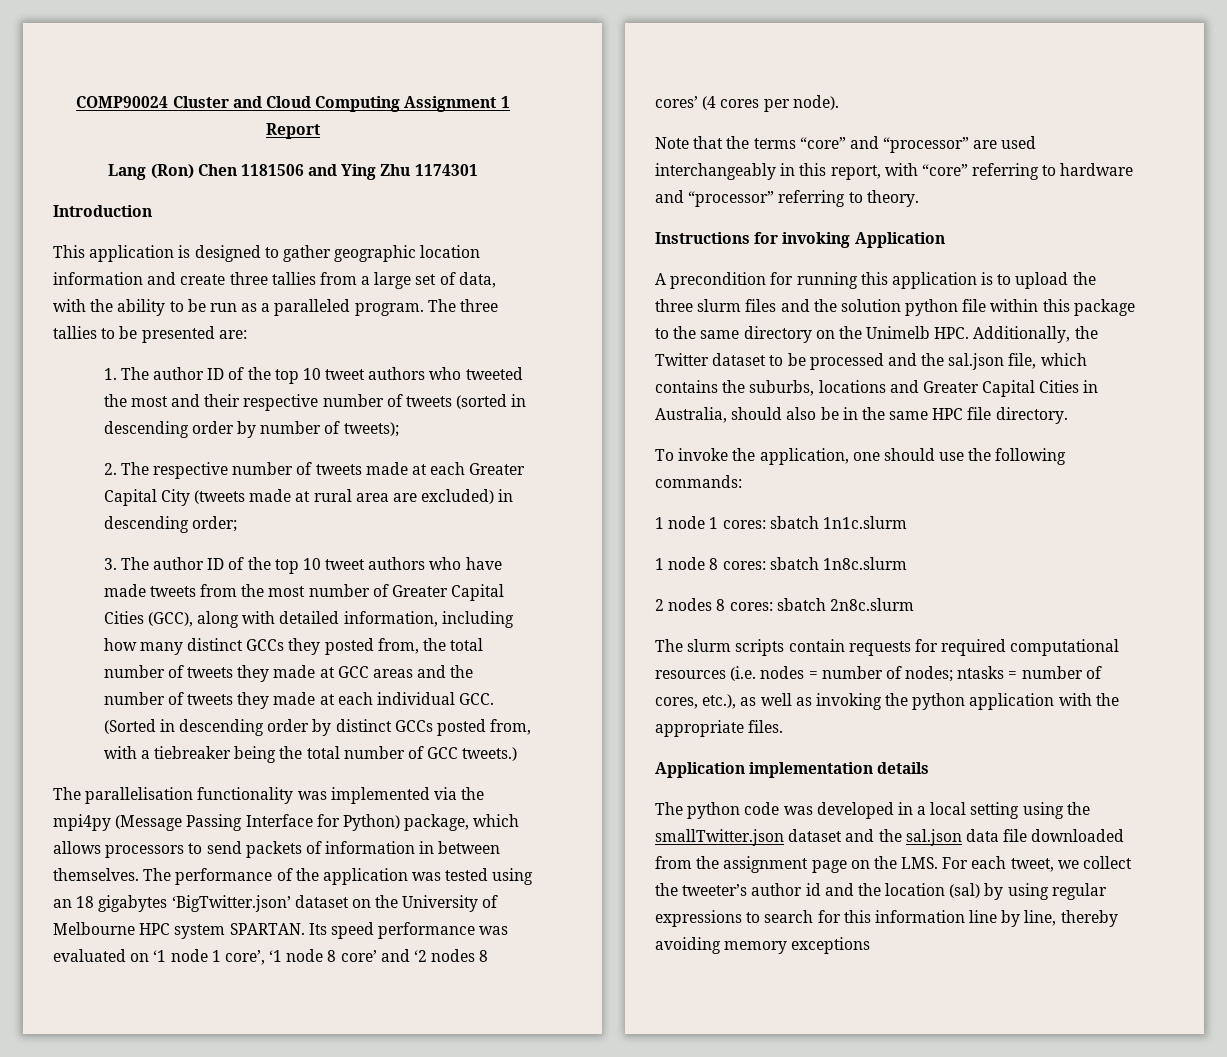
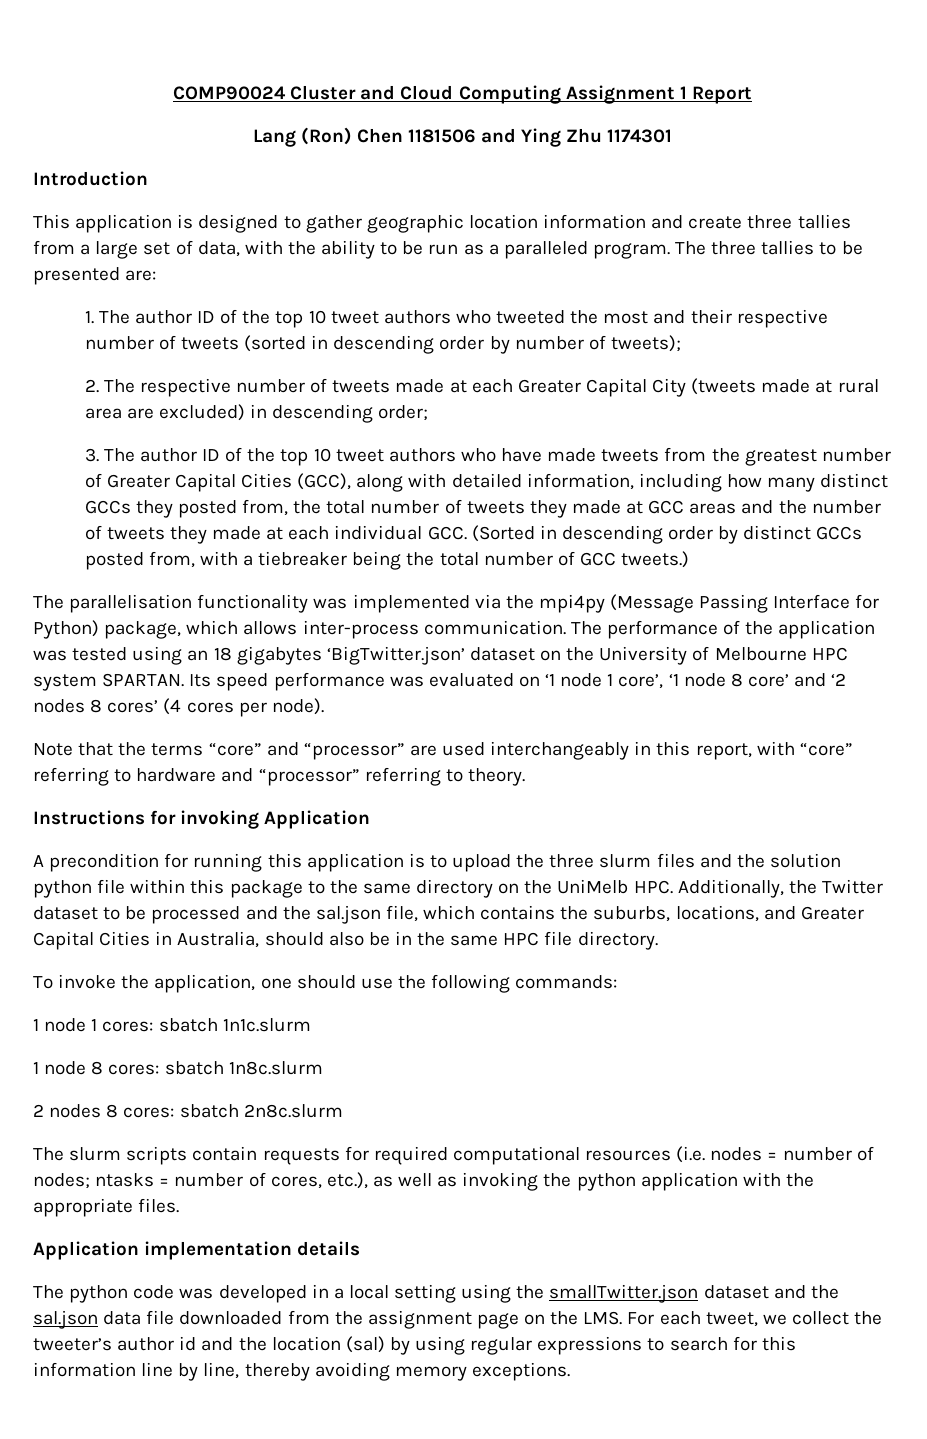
[268,586,306,597] most -> [744,449,817,466] greatest
[105,841,501,858] [53,868,139,881] processors to send packets of information in between themselves. -> [302,620,566,639] inter-process communication.
[866,326,931,339] Unimelb -> [557,879,629,894] UniMelb
[818,380,886,393] locations -> [675,905,759,922] locations,
[791,937,871,954] exceptions -> [471,1362,570,1381] exceptions.

